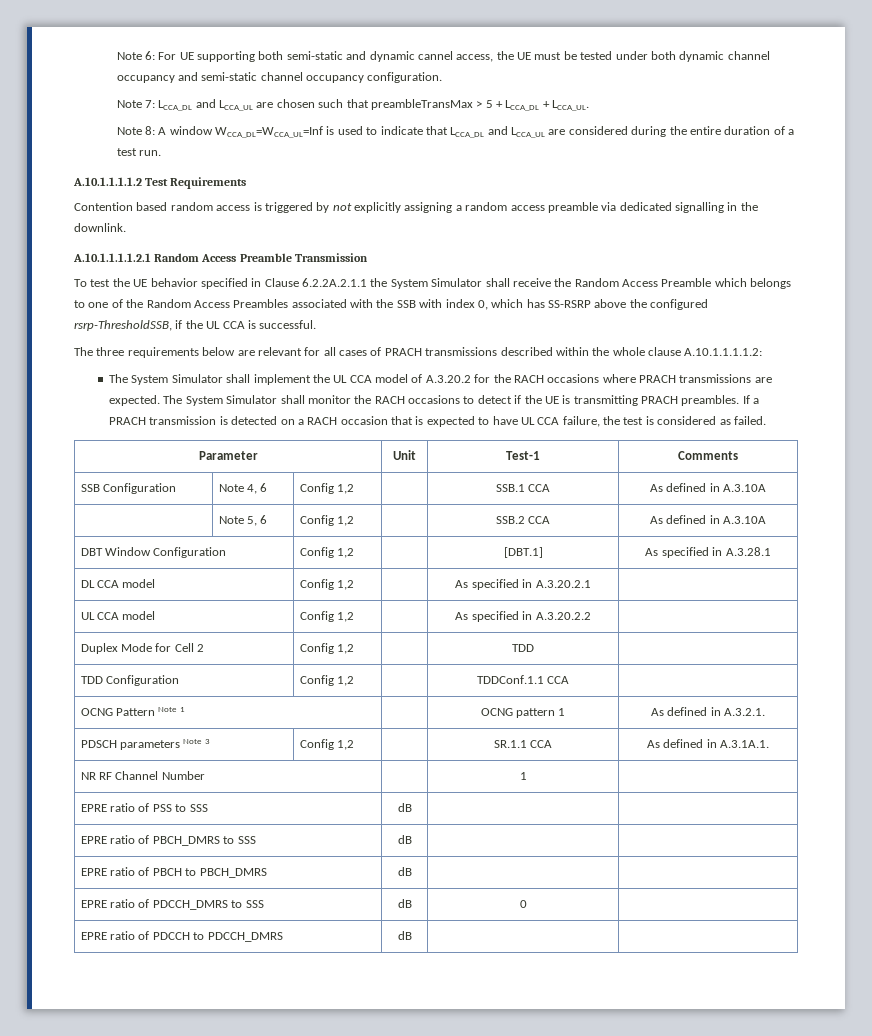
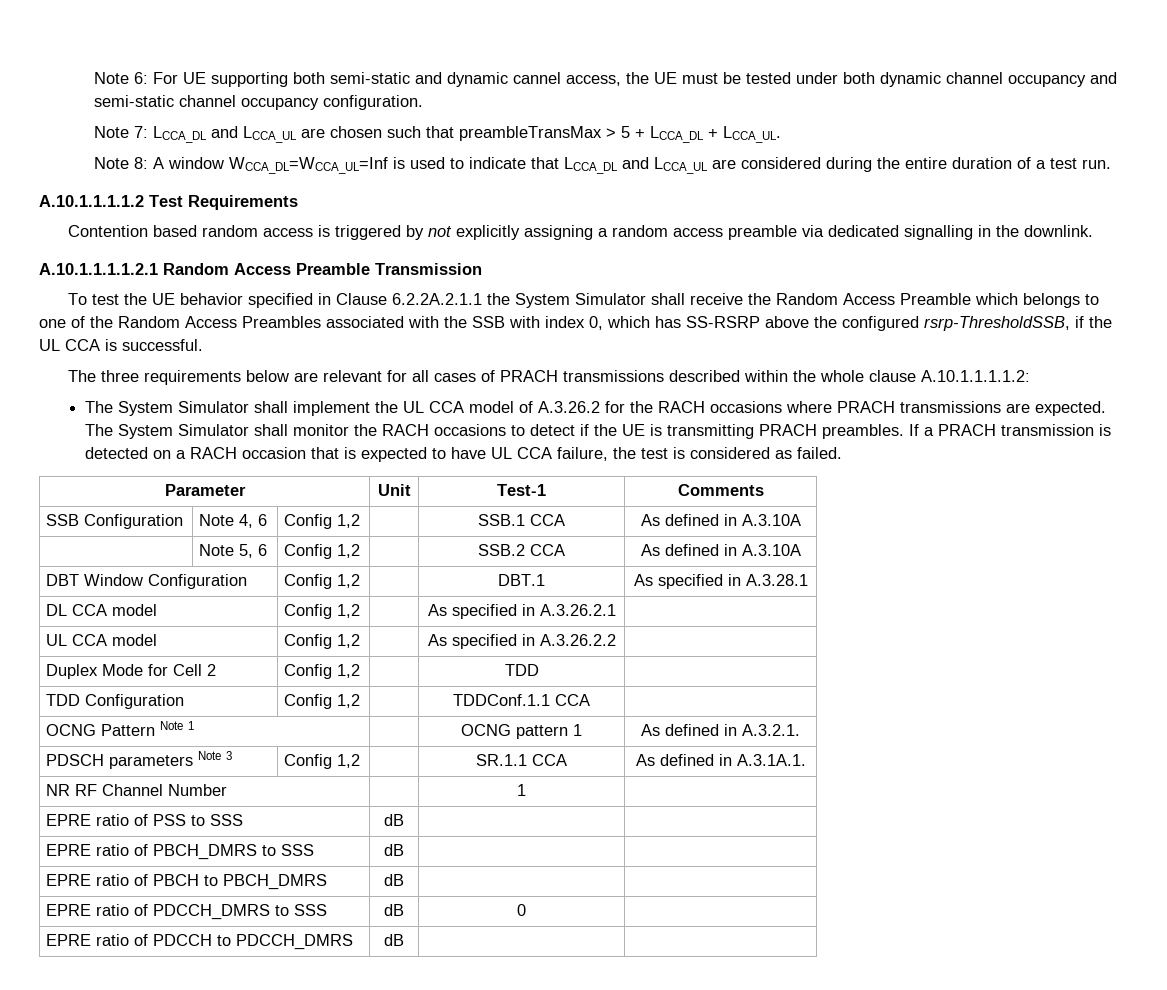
[425,375,471,383] A.3.20.2 -> [537,401,600,413] A.3.26.2
[503,547,543,558] [DBT.1] -> [498,574,545,586] DBT.1
[535,580,591,588] A.3.20.2.1 -> [539,604,616,616] A.3.26.2.1
[535,612,591,620] A.3.20.2.2 -> [539,634,616,646] A.3.26.2.2

